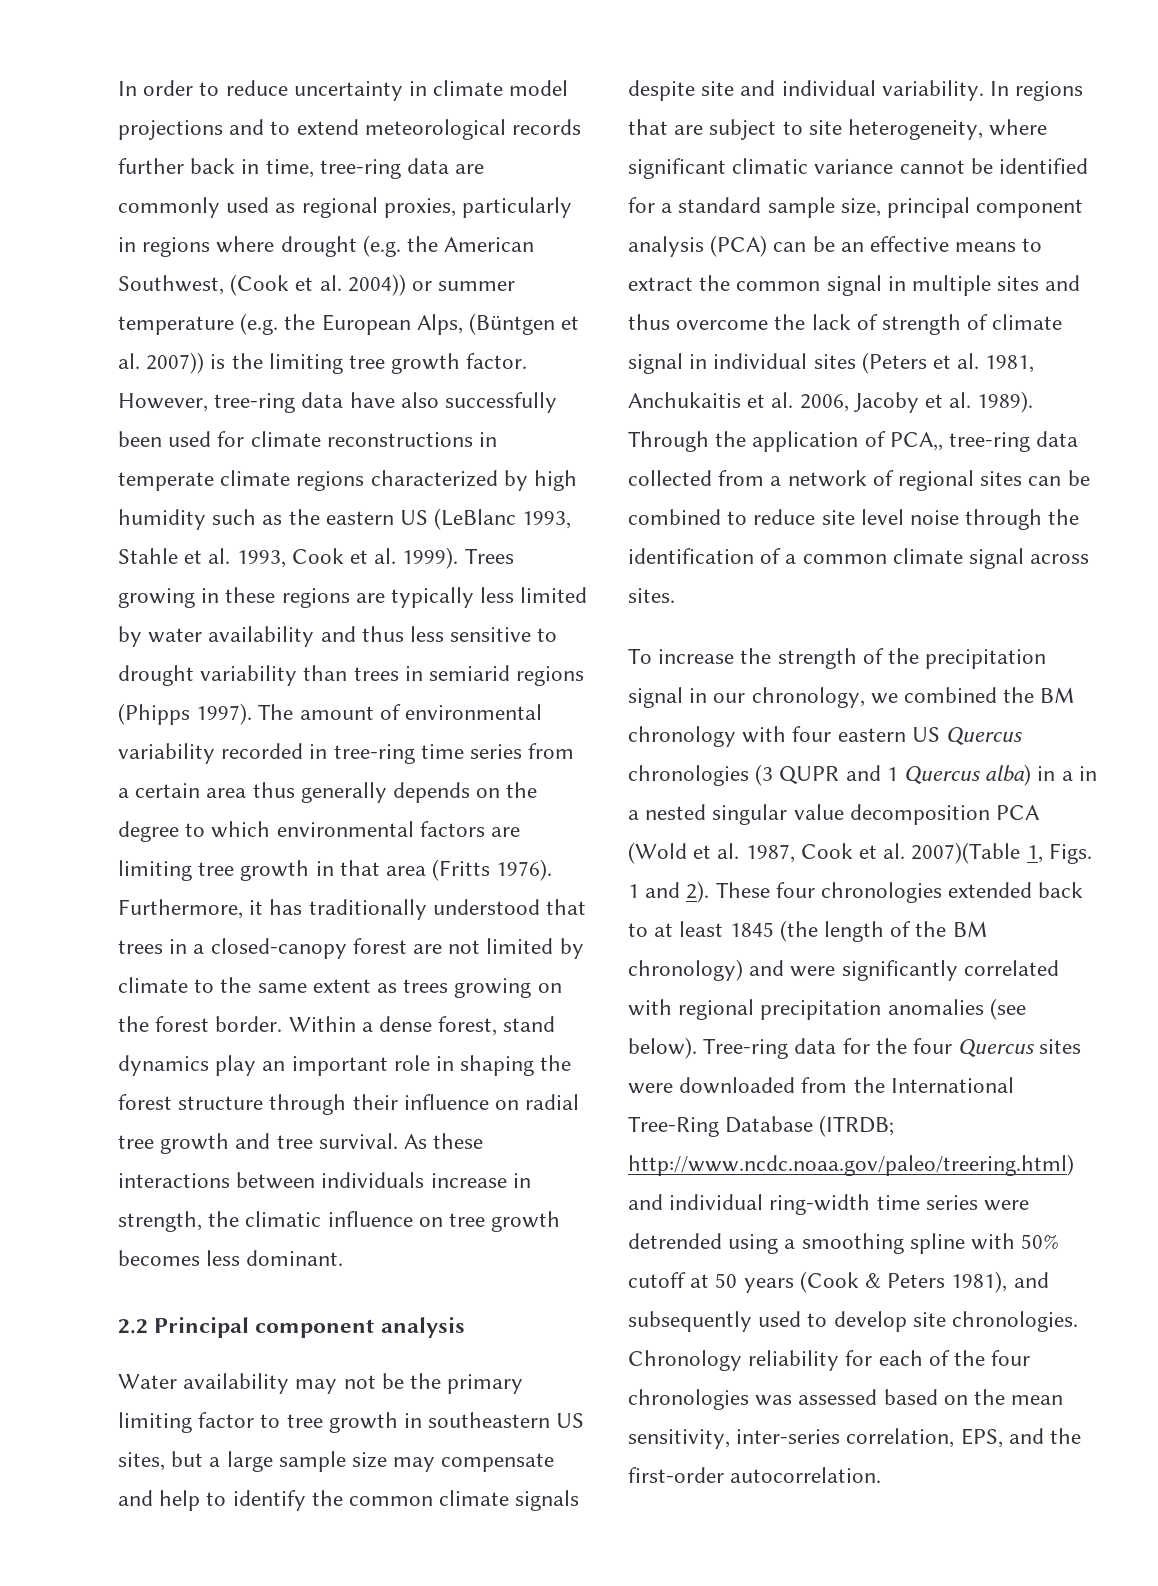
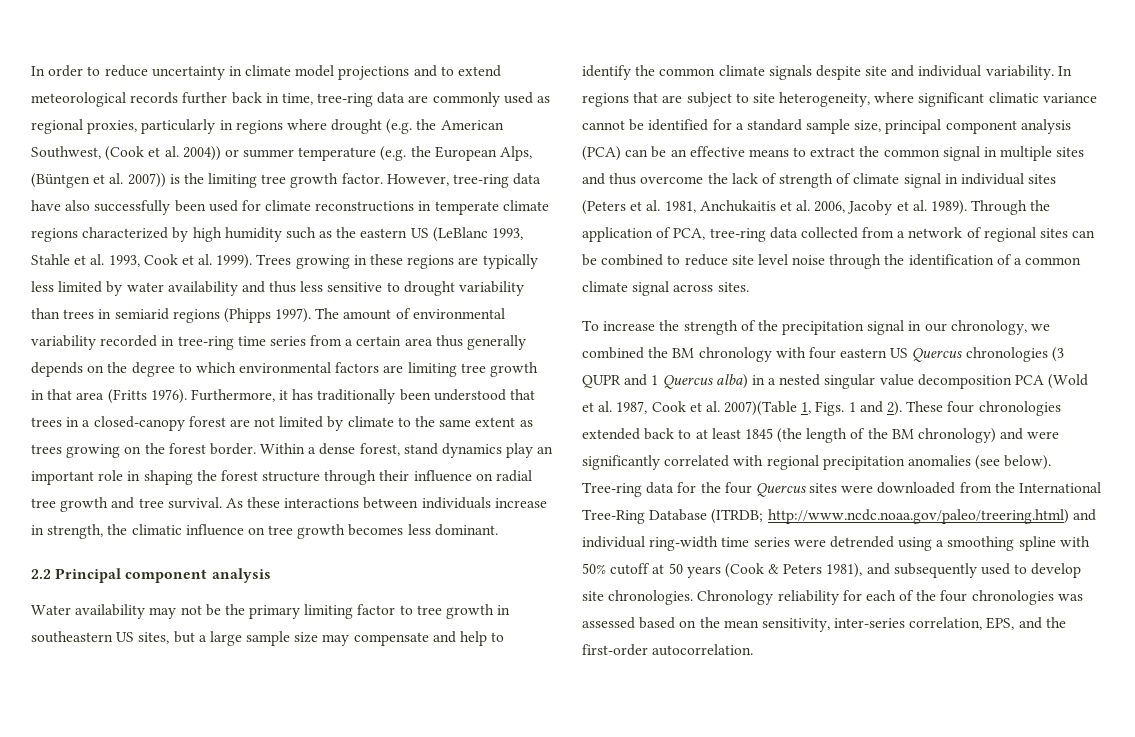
(427, 909) none -> [399,389,431,401] been
[889,432,943,451] PCA,, -> [673,228,706,240] PCA,
[1078,766,1097,781] [628,810,639,820] in a -> (777, 381) none

